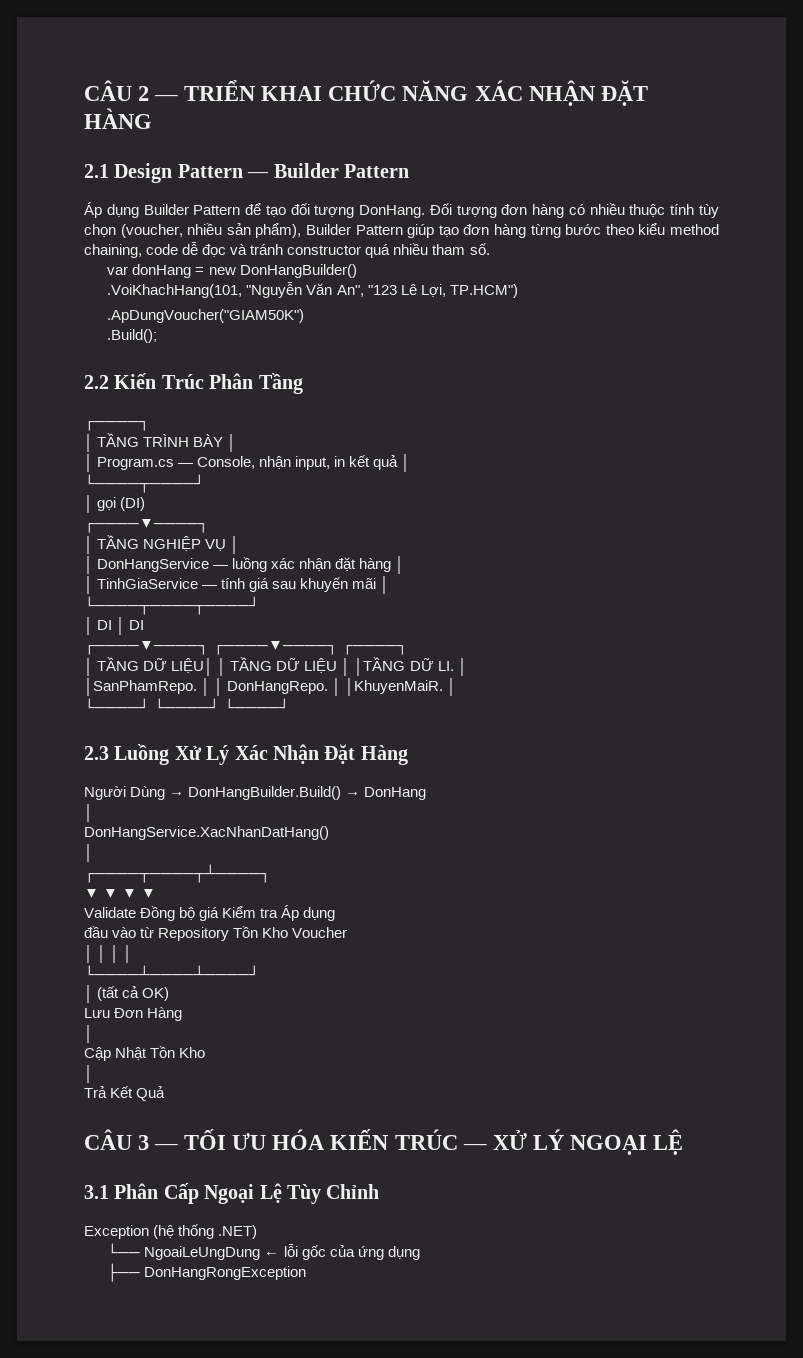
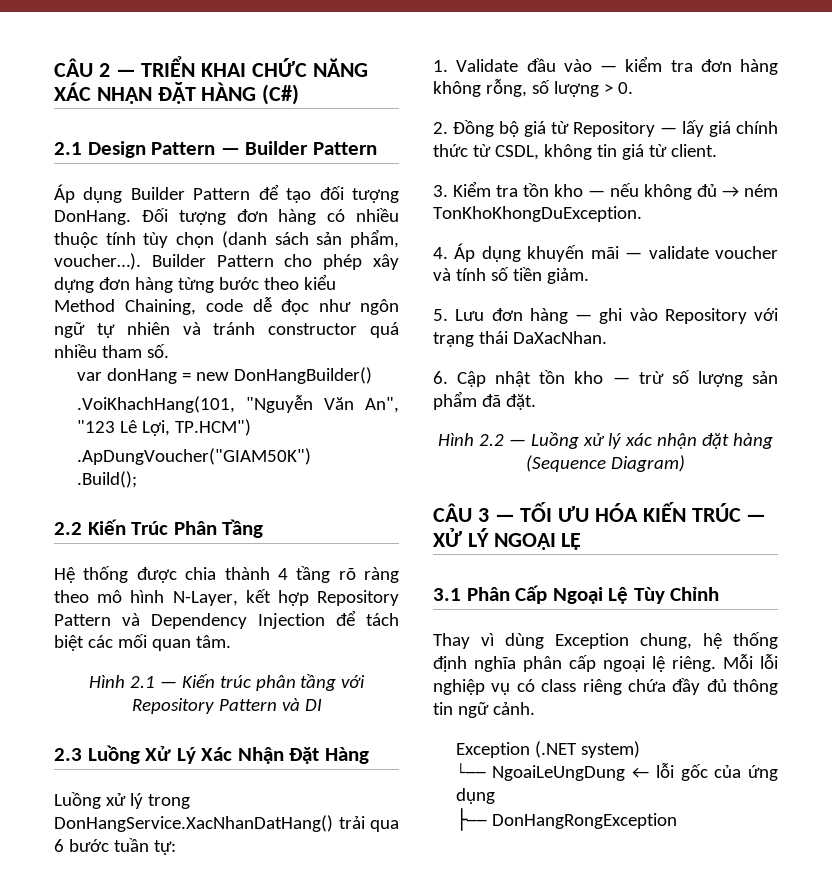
(152, 118) none -> [262,84,300,105] (C#)
[120,223,459,238] (voucher, nhiều sản phẩm), Builder Pattern giúp tạo -> [221,229,400,248] [54,253,400,270] [54,277,94,293] (danh sách sản phẩm, voucher…). Builder Pattern cho phép xây dựng
[670,224,720,235] [84,244,142,258] method chaining, -> [54,299,196,315] Method Chaining,
(227, 250) none -> [319,299,399,315] [54,322,170,338] như ngôn ngữ tự nhiên
[84,421,150,431] [84,433,237,452] [84,454,411,472] [84,474,205,493] [84,495,146,513] [84,519,209,533] [84,535,240,554] [84,556,405,574] [84,576,390,594] [84,596,260,615] [84,617,145,635] [84,641,409,655] [84,657,467,676] [84,678,457,696] [84,698,291,712] ┌────┐ // │ TẦNG TRÌNH BÀY │ // │ Program.cs — Console, nhận input, in kết quả │ // └────┬────┘ // │ gọi (DI) // ┌────▼────┐ // │ TẦNG NGHIỆP VỤ │ // │ DonHangService — luồng xác nhận đặt hàng │ // │ TinhGiaService — tính giá sau khuyến mãi │ // └────┬────┬────┘ // │ DI │ DI // ┌────▼────┐ ┌────▼────┐ ┌────┐ // │ TẦNG DỮ LIỆU│ │ TẦNG DỮ LIỆU │ │TẦNG DỮ LI. │ // │SanPhamRepo. │ │ DonHangRepo. │ │KhuyenMaiR. │ // └────┘ └────┘ └────┘ -> [54,566,399,583] [54,589,399,606] [54,610,399,629] [54,634,231,651] [88,674,366,691] [131,698,322,714] Hệ thống được chia thành 4 tầng rõ ràng theo mô hình N-Layer, kết hợp Repository Pattern và Dependency Injection để tách biệt các mối quan tâm. // Hình 2.1 — Kiến trúc phân tầng với Repository Pattern và DI
[84,786,427,800] [84,804,93,822] [84,826,329,840] [84,844,93,862] [84,864,271,883] [84,889,157,898] [84,905,336,921] [84,926,348,941] [84,945,133,963] [84,965,260,979] [84,985,170,1003] [84,1007,183,1021] [84,1025,93,1043] [84,1046,206,1061] [84,1065,93,1083] [84,1086,166,1101] Người Dùng → DonHangBuilder.Build() → DonHang // │ // DonHangService.XacNhanDatHang() // │ // ┌────┬────┬┴────┐ // ▼ ▼ ▼ ▼ // Validate Đồng bộ giá Kiểm tra Áp dụng // đầu vào từ Repository Tồn Kho Voucher // │ │ │ │ // └────┴────┴────┘ // │ (tất cả OK) // Lưu Đơn Hàng // │ // Cập Nhật Tồn Kho // │ // Trả Kết Quả -> [54,792,190,809] [54,815,399,832] [54,838,176,855] [433,56,778,75] [433,79,633,97] [433,120,778,137] [433,144,717,160] [433,181,778,200] [433,206,642,222] [433,243,778,262] [433,267,589,284] [433,308,778,324] [433,331,607,347] [433,370,778,387] [433,391,536,410] [438,432,773,449] [526,455,685,472] Luồng xử lý trong DonHangService.XacNhanDatHang() trải qua 6 bước tuần tự: // 1. Validate đầu vào — kiểm tra đơn hàng không rỗng, số lượng > 0. // 2. Đồng bộ giá từ Repository — lấy giá chính thức từ CSDL, không tin giá từ client. // 3. Kiểm tra tồn kho — nếu không đủ → ném TonKhoKhongDuException. // 4. Áp dụng khuyến mãi — validate voucher và tính số tiền giảm. // 5. Lưu đơn hàng — ghi vào Repository với trạng thái DaXacNhan. // 6. Cập nhật tồn kho — trừ số lượng sản phẩm đã đặt. // Hình 2.2 — Luồng xử lý xác nhận đặt hàng (Sequence Diagram)
[84,1224,258,1239] Exception (hệ thống .NET) -> [433,632,778,649] [433,654,778,672] [433,678,778,695] [433,702,535,718] [455,741,640,758] Thay vì dùng Exception chung, hệ thống định nghĩa phân cấp ngoại lệ riêng. Mỗi lỗi nghiệp vụ có class riêng chứa đầy đủ thông tin ngữ cảnh. // Exception (.NET system)

